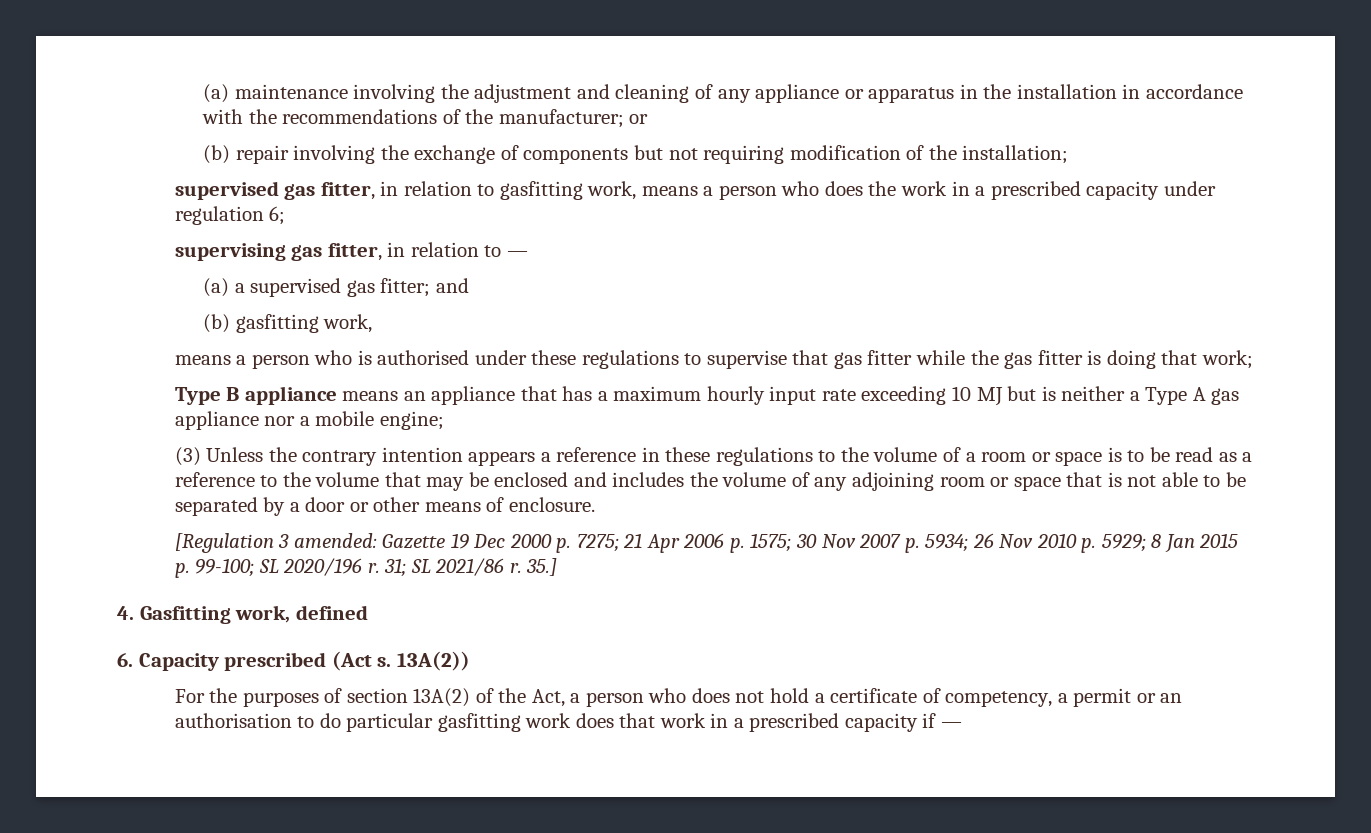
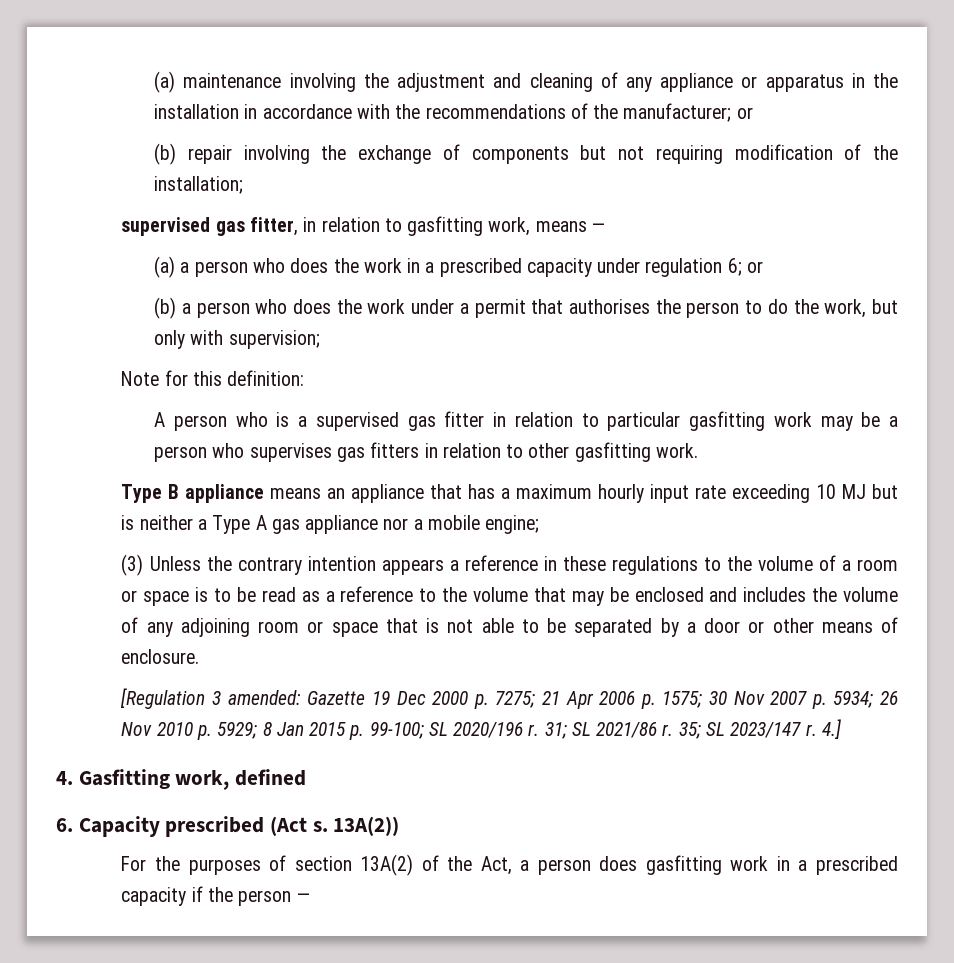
(698, 191) none -> [591,223,605,232] [154,256,176,278] — // (a)
[174,242,528,261] [203,278,469,297] [203,314,373,333] [174,350,1253,369] // supervising gas fitter, in relation to — // (a) a supervised gas fitter; and // (b) gasfitting work, // means a person who is authorised under these regulations to supervise that gas fitter while the gas fitter is doing that work; -> [746,261,763,273] [154,297,899,319] [154,330,320,349] [121,370,305,386] [154,411,898,431] [154,442,698,462] or // (b) a person who does the work under a permit that authorises the person to do the work, but only with supervision; // Note for this definition: // A person who is a supervised gas fitter in relation to particular gasfitting work may be a person who supervises gas fitters in relation to other gasfitting work.
[526,558,558,576] 35.] -> [678,719,841,739] 35; SL 2023/147 r. 4.]
[648,688,1183,707] [174,713,656,732] who does not hold a certificate of competency, a permit or an authorisation to do particular gasfitting work does that -> [599,855,722,875] does gasfitting
(937, 720) none -> [208,887,292,906] the person

